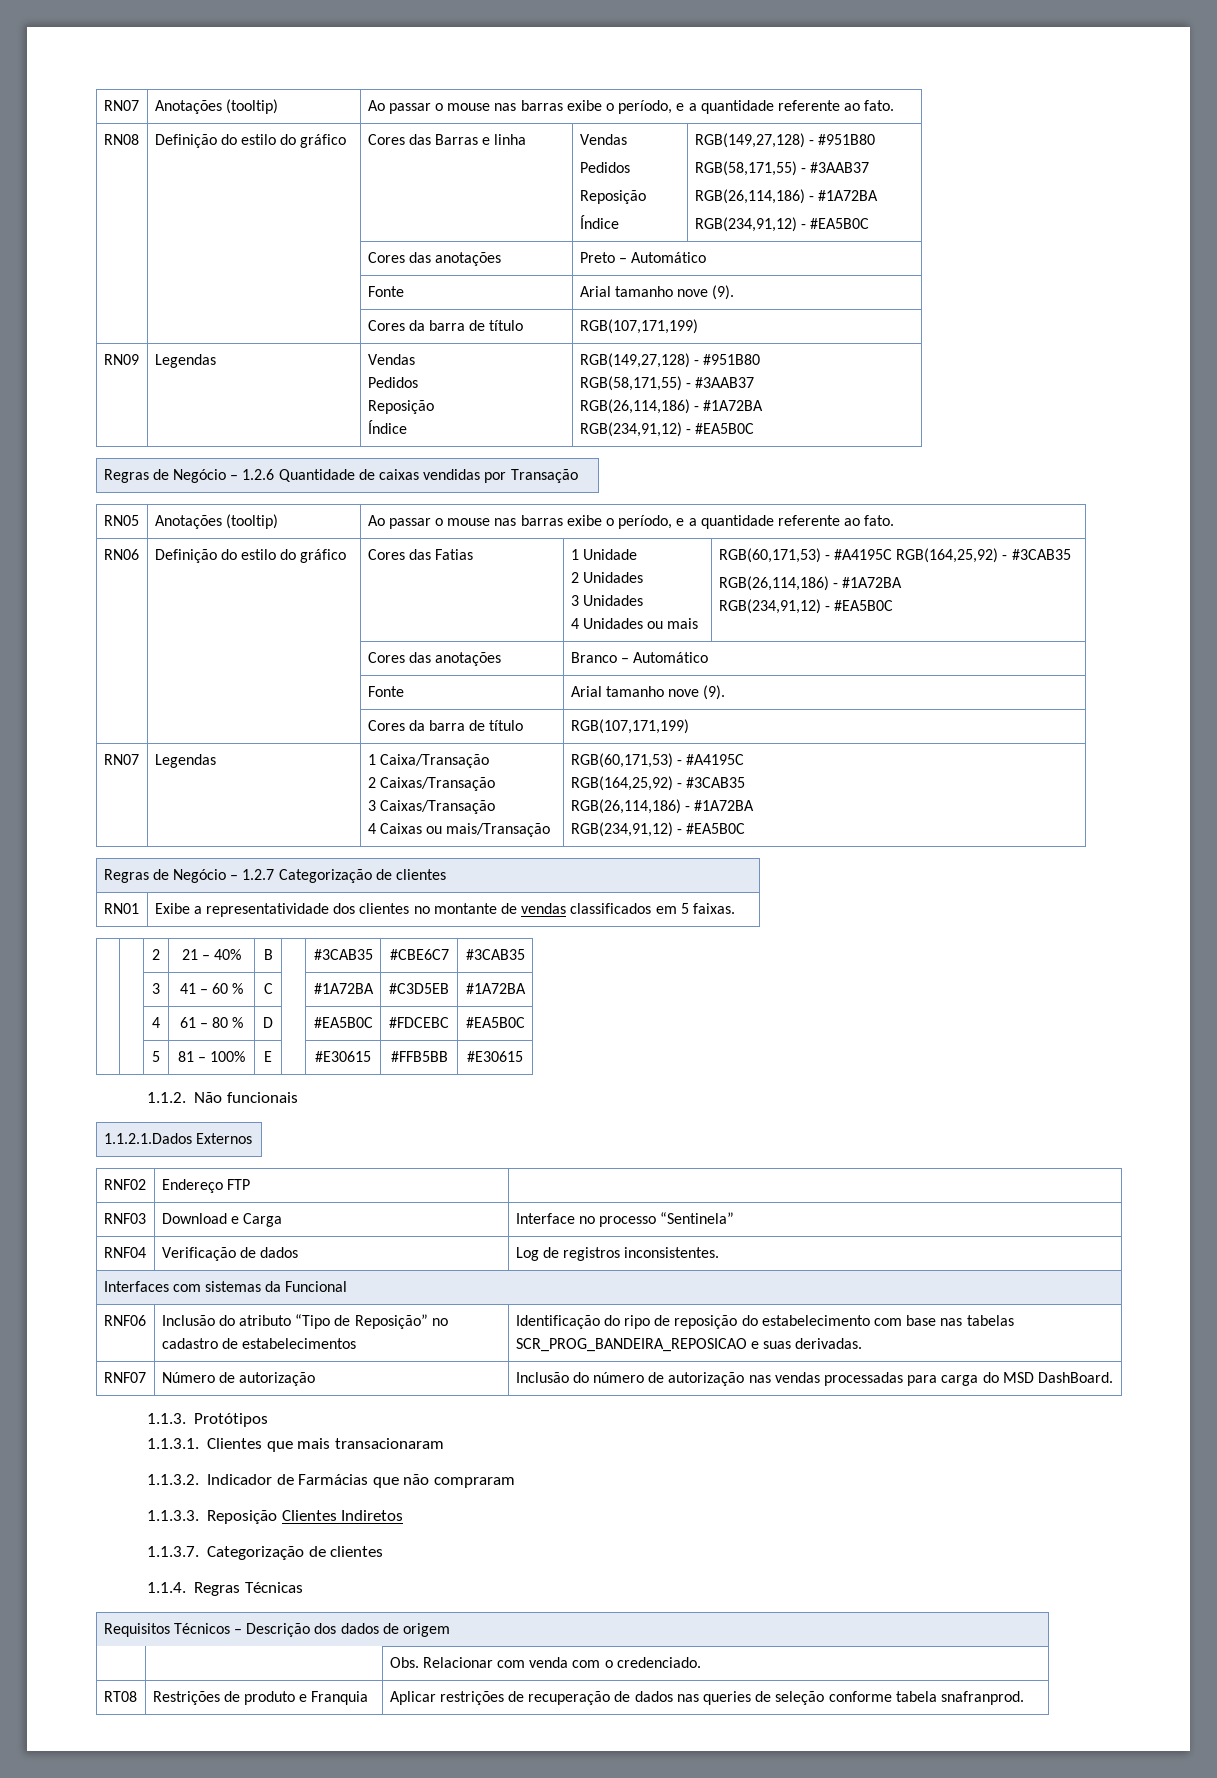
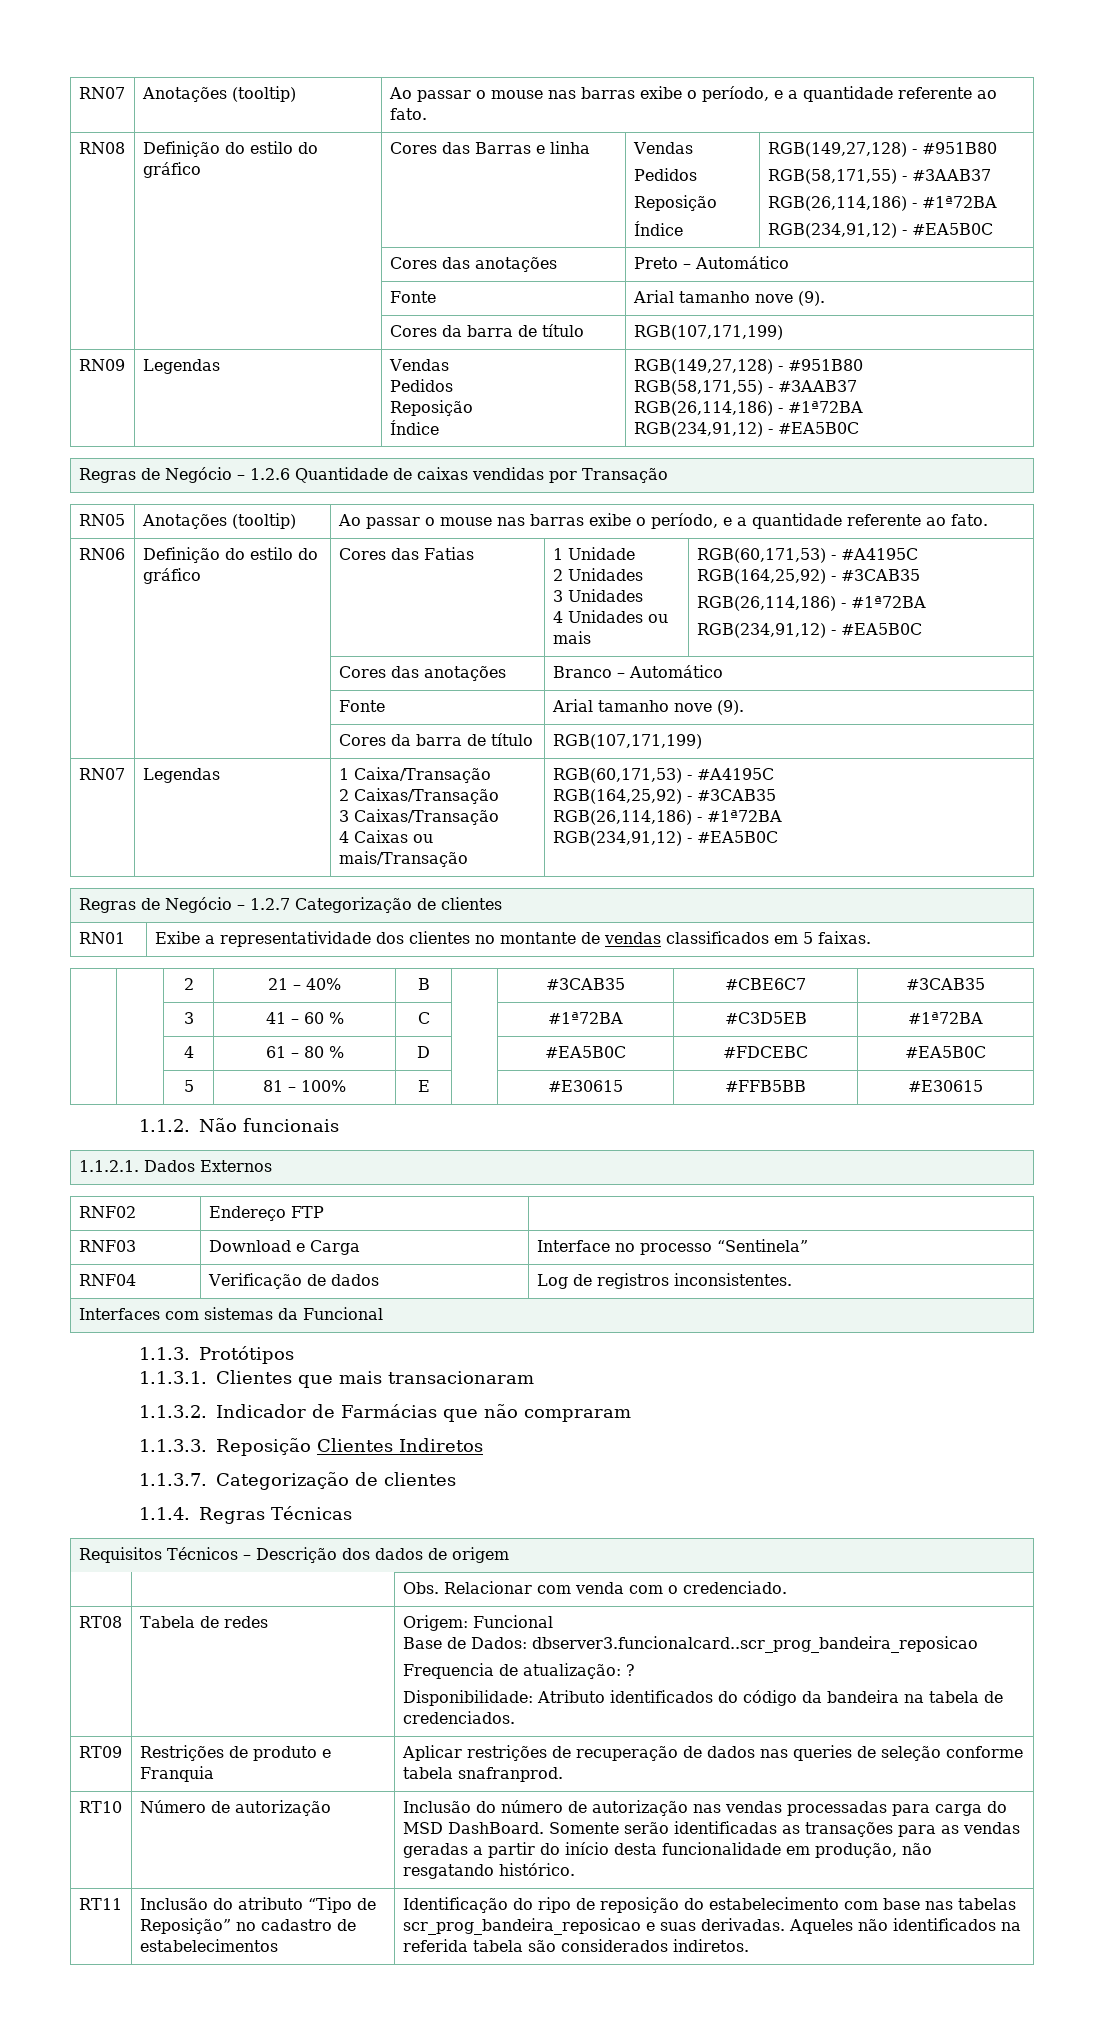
[818,190,879,201] #1A72BA -> [921,196,997,208] #1ª72BA
[703,400,764,411] #1A72BA -> [787,401,863,413] #1ª72BA
[842,577,903,588] #1A72BA -> [850,596,926,608] #1ª72BA
[694,800,755,811] #1A72BA -> [706,810,782,822] #1ª72BA
[313,983,374,994] #1A72BA -> [548,1012,623,1024] #1ª72BA
[465,983,526,994] #1A72BA -> [908,1012,983,1024] #1ª72BA
[103,1133,192,1144] 1.1.2.1.Dados -> [78,1160,195,1172] 1.1.2.1. Dados
[103,1315,146,1326] [161,1314,448,1329] [161,1338,357,1349] [515,1315,1014,1329] [515,1338,863,1352] [103,1372,146,1383] [161,1372,316,1386] [515,1372,1113,1386] // RNF06 | Inclusão do atributo “Tipo de Reposição” no cadastro de estabelecimentos | Identificação do ripo de reposição do estabelecimento com base nas tabelas SCR_PROG_BANDEIRA_REPOSICAO e suas derivadas. // RNF07 | Número de autorização | Inclusão do número de autorização nas vendas processadas para carga do MSD DashBoard. -> (383, 1313) none
(137, 1696) none -> [139,1616,268,1628] [402,1615,553,1631] [402,1636,978,1653] [402,1663,635,1679] [402,1690,1003,1706] [402,1711,515,1724] [78,1746,122,1758] | Tabela de redes | Origem: Funcional // Base de Dados: dbserver3.funcionalcard..scr_prog_bandeira_reposicao // Frequencia de atualização: ? // Disponibilidade: Atributo identificados do código da bandeira na tabela de credenciados. // RT09
(1024, 1698) none -> [78,1801,122,1813] [139,1800,331,1816] [402,1800,1007,1816] [402,1821,1020,1837] [402,1842,932,1858] [402,1863,575,1879] [78,1898,122,1910] [139,1897,376,1913] [139,1918,356,1934] [139,1939,278,1952] [402,1897,1016,1913] [402,1918,1021,1935] [402,1939,749,1952] // RT10 | Número de autorização | Inclusão do número de autorização nas vendas processadas para carga do MSD DashBoard. Somente serão identificadas as transações para as vendas geradas a partir do início desta funcionalidade em produção, não resgatando histórico. // RT11 | Inclusão do atributo “Tipo de Reposição” no cadastro de estabelecimentos | Identificação do ripo de reposição do estabelecimento com base nas tabelas scr_prog_bandeira_reposicao e suas derivadas. Aqueles não identificados na referida tabela são considerados indiretos.

